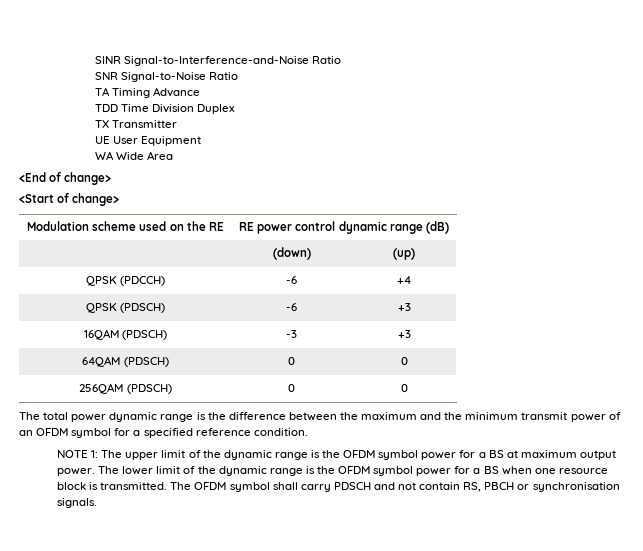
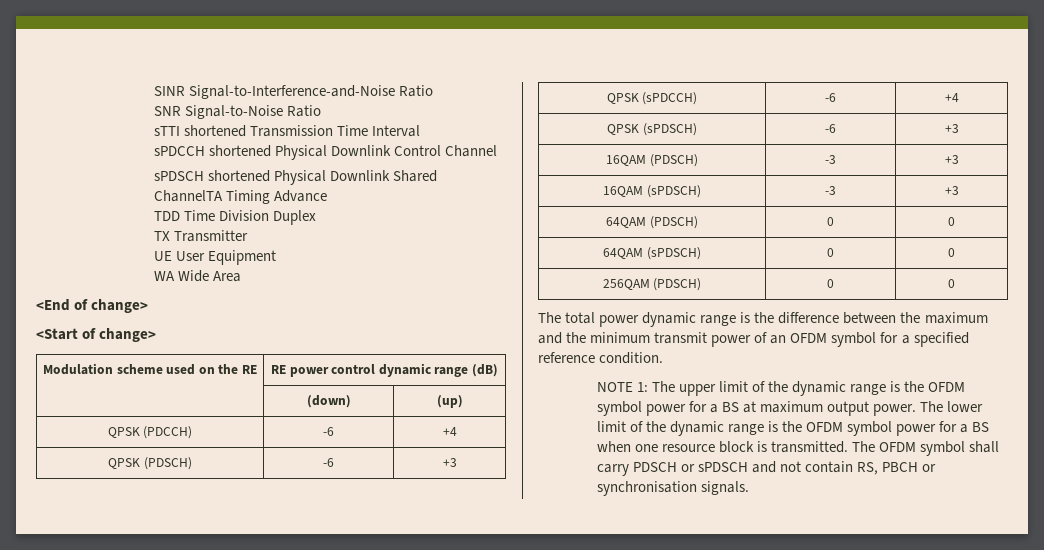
[94,87,110,96] TA -> [153,125,420,137] [153,145,497,160] [153,170,437,185] [153,190,223,202] sTTI shortened Transmission Time Interval // sPDCCH shortened Physical Downlink Control Channel // sPDSCH shortened Physical Downlink Shared ChannelTA
(411, 307) none -> [606,92,698,105] [825,93,836,102] [944,93,959,102] [607,123,697,136] [825,124,836,133] [944,124,959,133] // QPSK (sPDCCH) | -6 | +4 // QPSK (sPDSCH) | -6 | +3
(411, 334) none -> [603,185,701,198] [825,186,836,195] [944,186,959,195] // 16QAM (sPDSCH) | -3 | +3
(408, 361) none -> [603,247,701,260] [827,248,834,257] [948,248,955,257] // 64QAM (sPDSCH) | 0 | 0
(371, 486) none -> [680,462,748,472] or sPDSCH

